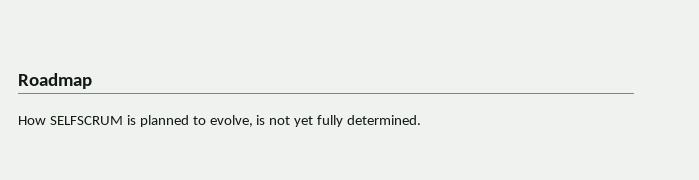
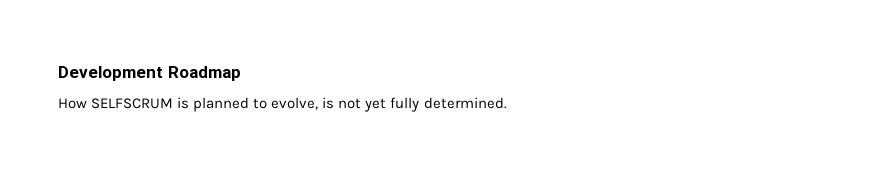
(18, 81) none -> [58,66,163,81] Development

